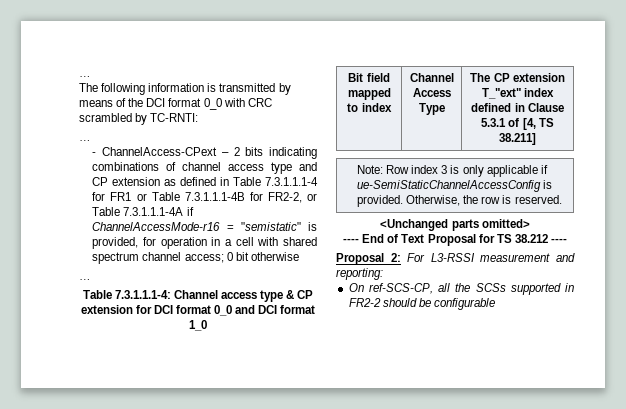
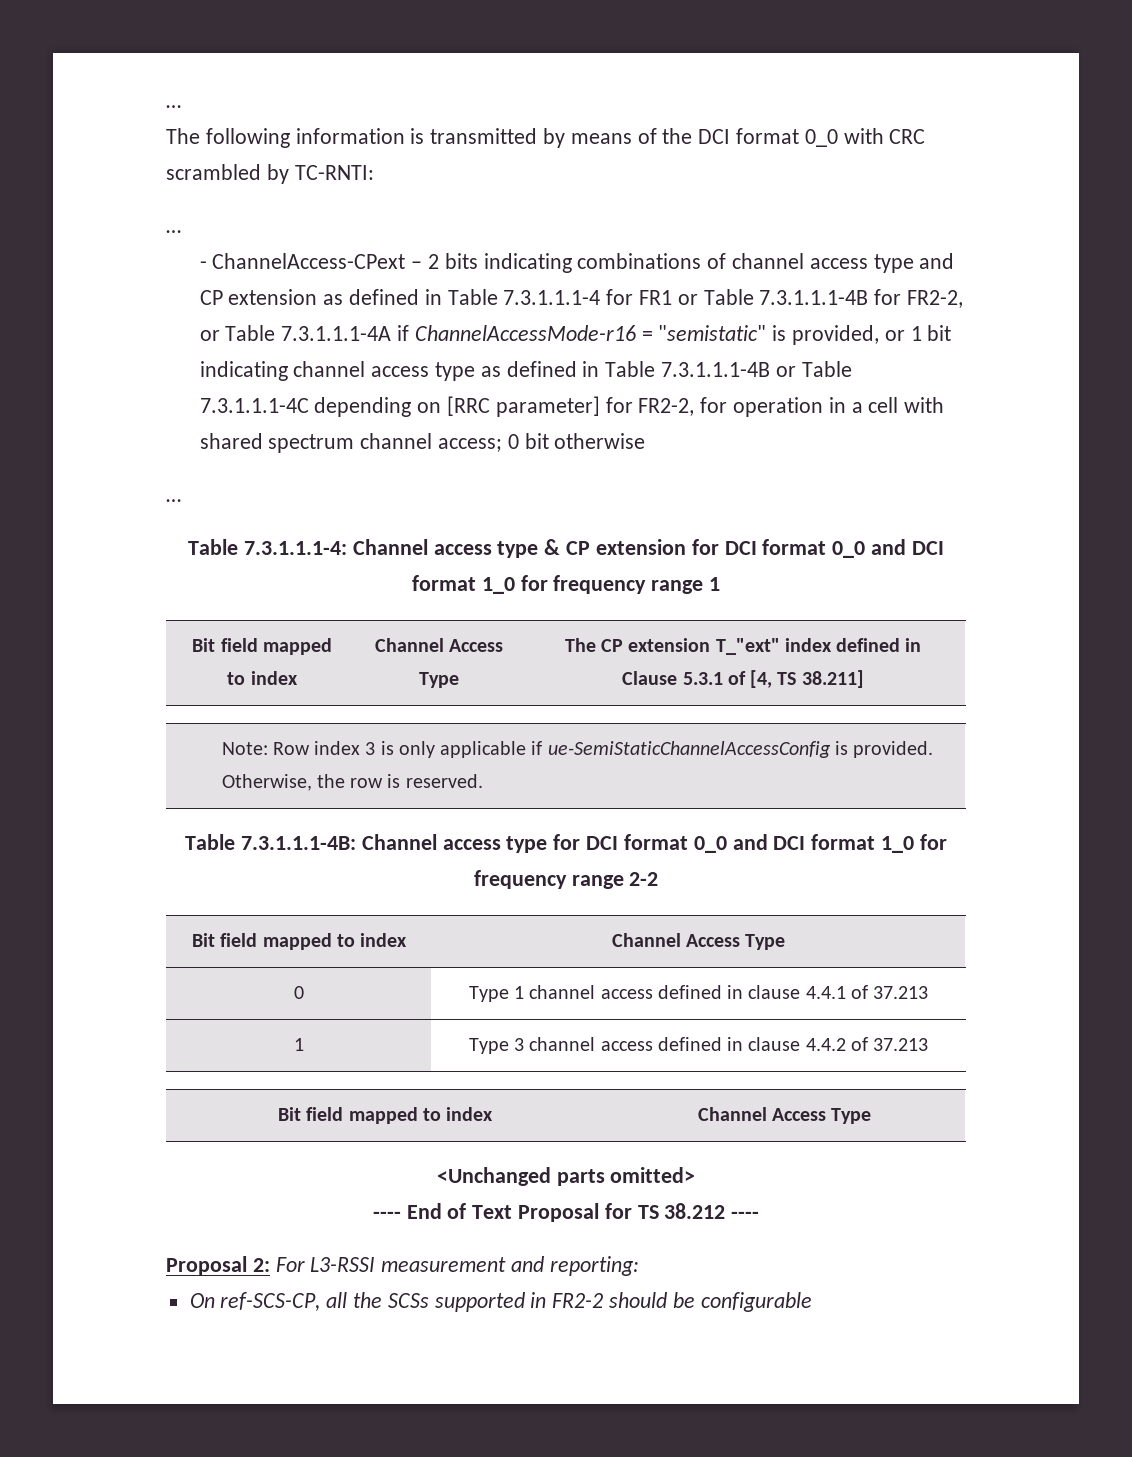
(139, 243) none -> [884,325,952,341] [199,361,852,381] [199,396,695,417] or 1 bit indicating channel access type as defined in Table 7.3.1.1.1-4B or Table 7.3.1.1.1-4C depending on [RRC parameter] for FR2-2,
(207, 325) none -> [520,575,721,594] for frequency range 1
(562, 199) none -> [185,834,947,853] [473,870,659,889] [191,933,408,950] [611,933,786,950] [294,986,304,999] [468,985,929,1002] [294,1038,304,1051] [468,1037,929,1054] [277,1107,494,1124] [697,1107,872,1124] // Table 7.3.1.1.1-4B: Channel access type for DCI format 0_0 and DCI format 1_0 for frequency range 2-2 // Bit field mapped to index | Channel Access Type // 0 | Type 1 channel access defined in clause 4.4.1 of 37.213 // 1 | Type 3 channel access defined in clause 4.4.2 of 37.213 // Bit field mapped to index | Channel Access Type

